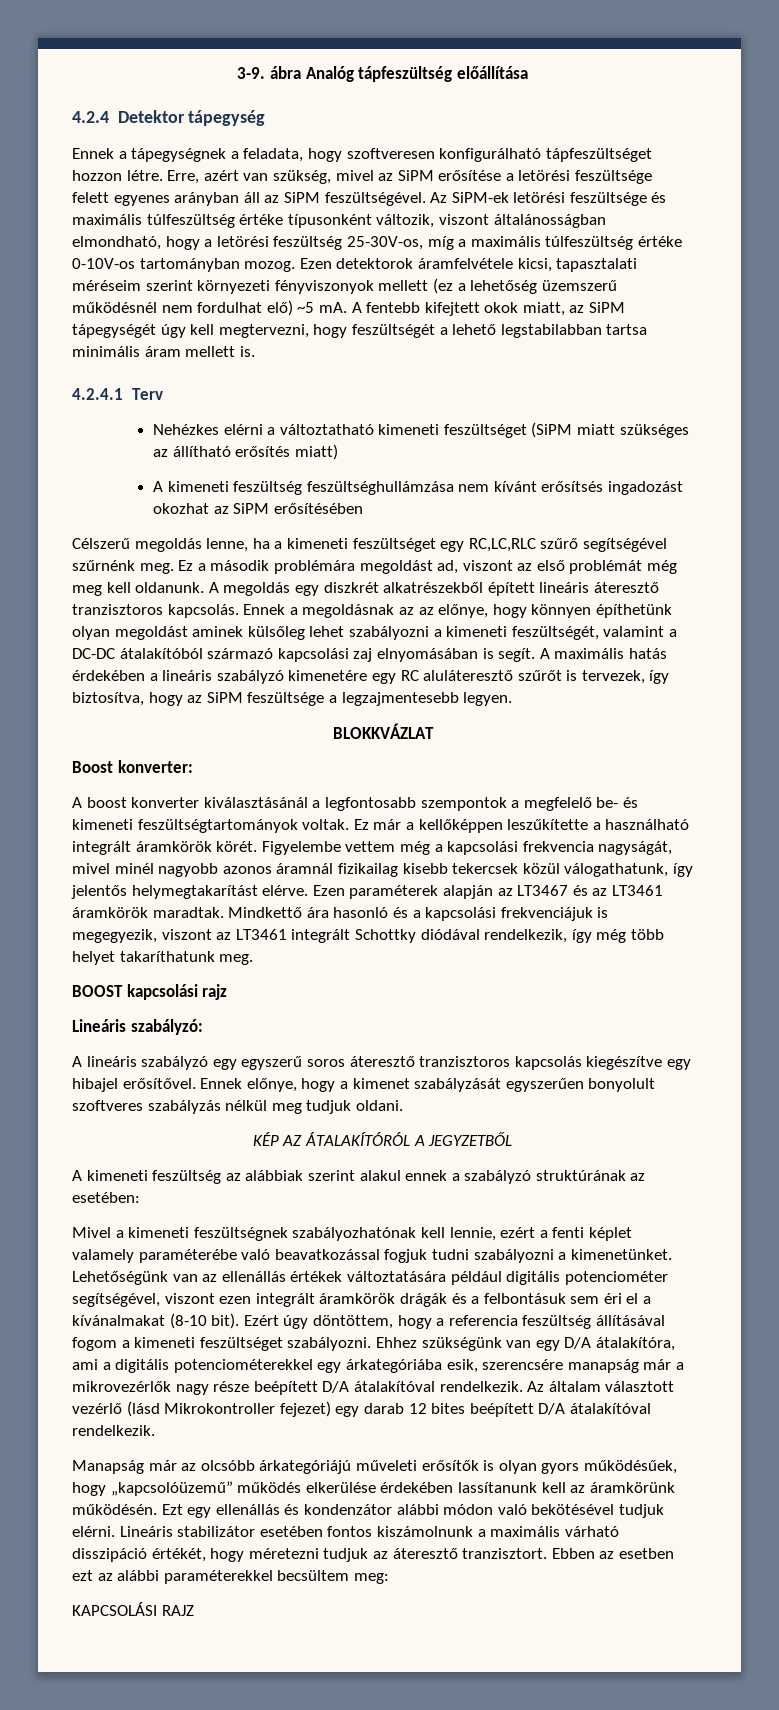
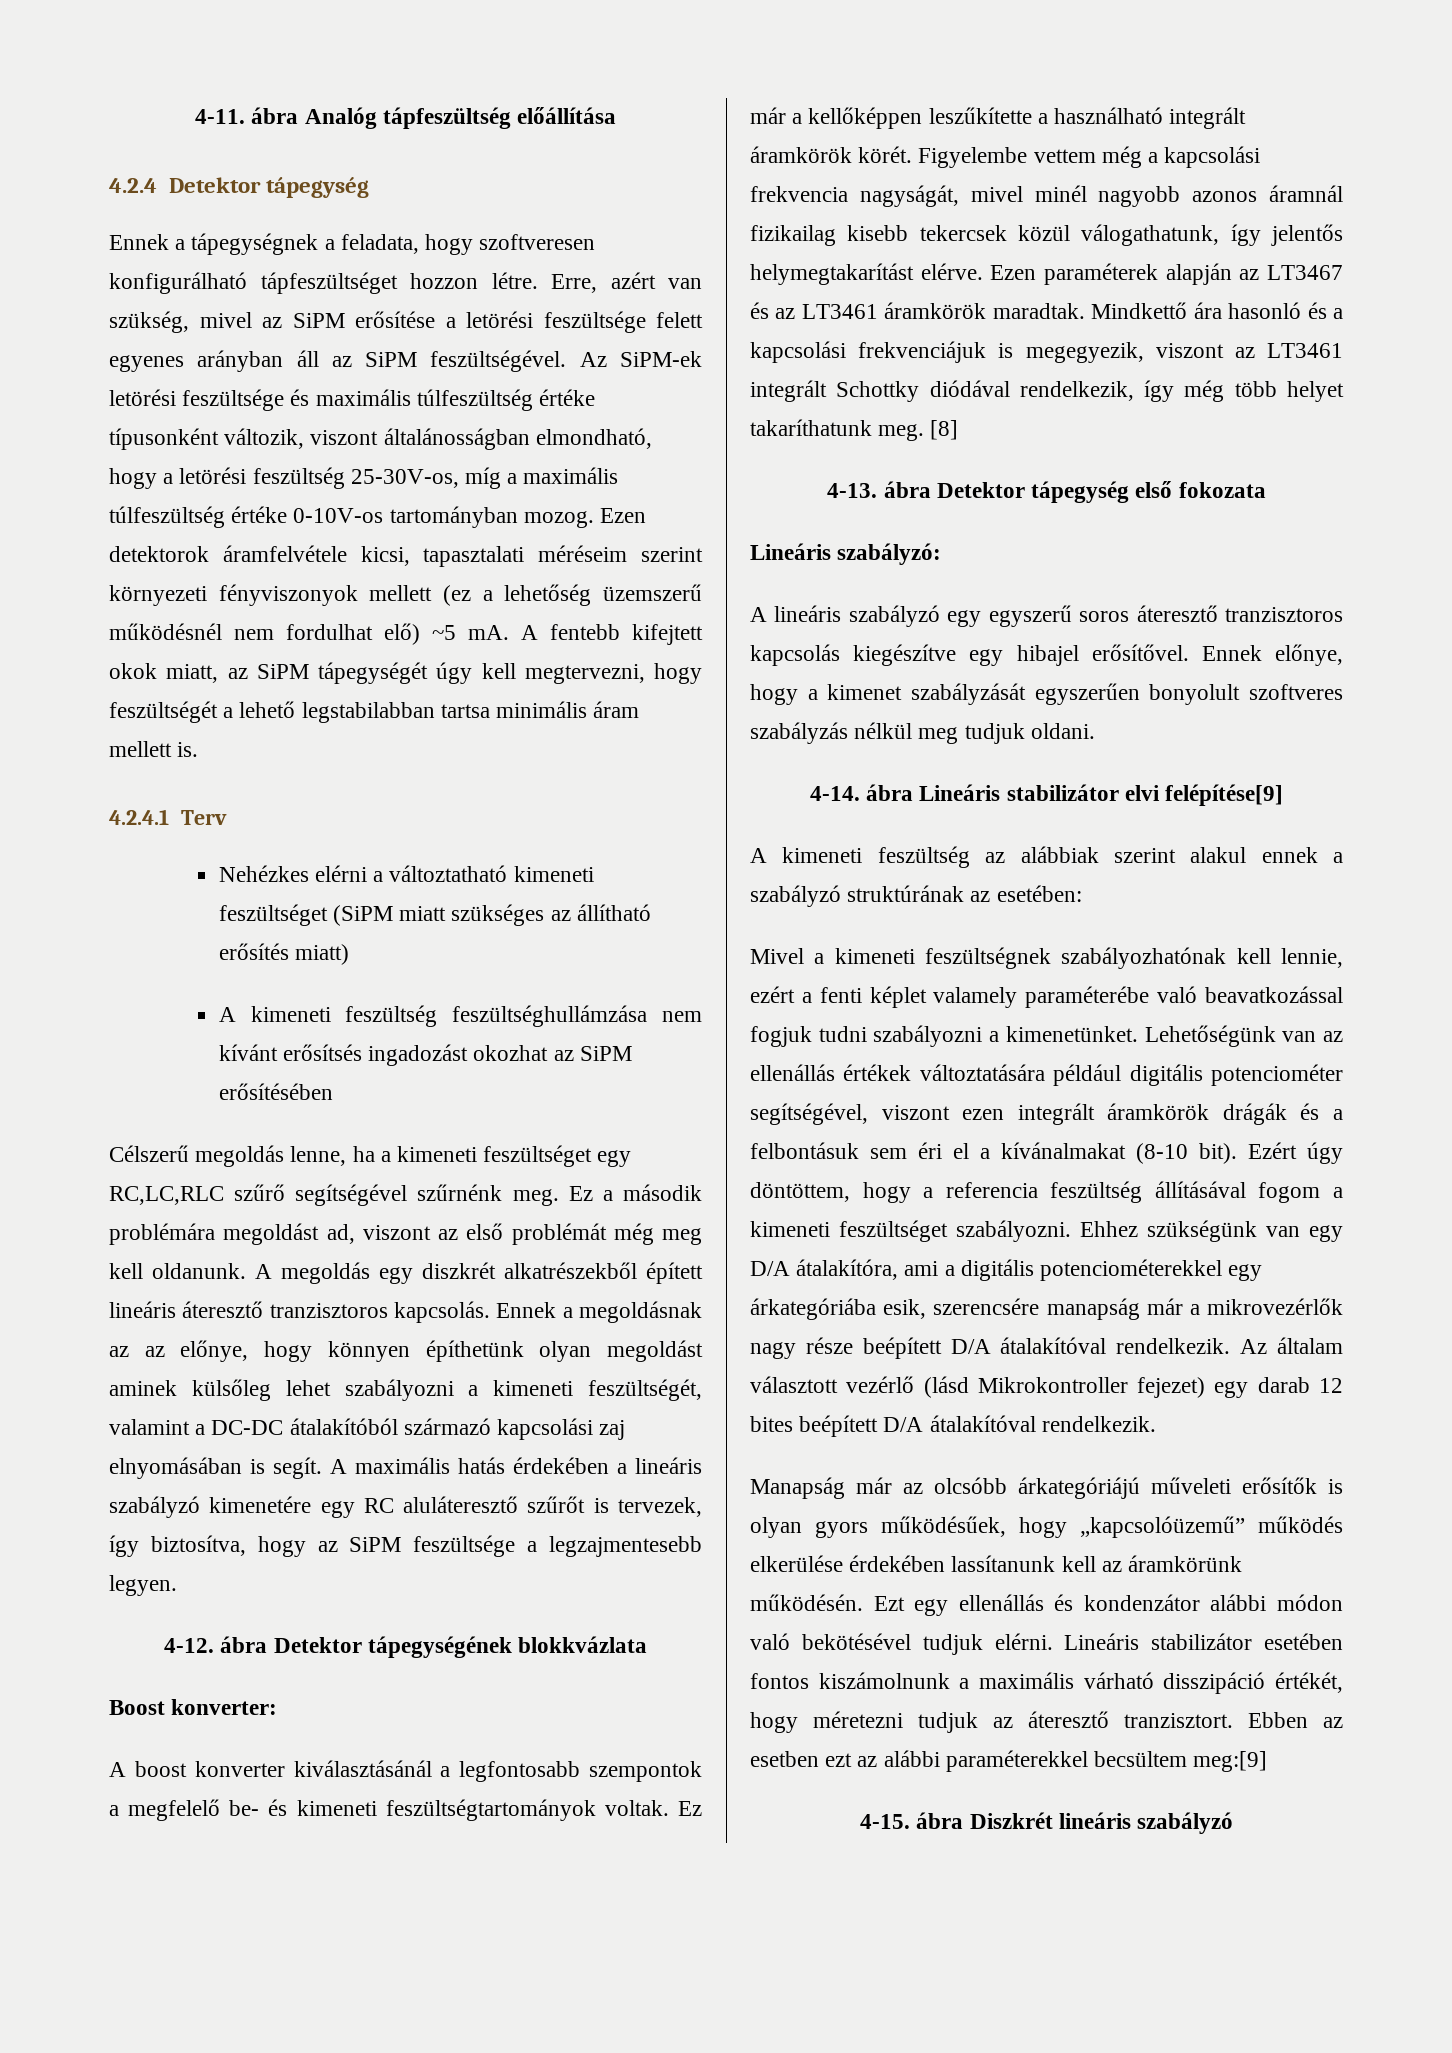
[237,67,266,79] 3-9. -> [195,109,246,124] 4-11.
[332,723,434,739] BLOKKVÁZLAT -> [164,1636,647,1658] 4-12. ábra Detektor tápegységének blokkvázlata
[72,984,228,1000] // BOOST kapcsolási rajz -> [930,420,959,440] [827,481,1266,503] [8] // 4-13. ábra Detektor tápegység első fokozata
[252,1132,513,1146] KÉP AZ ÁTALAKÍTÓRÓL A JEGYZETBŐL -> [809,784,1284,806] 4-14. ábra Lineáris stabilizátor elvi felépítése[9]
[353,1573,389,1584] [72,1602,194,1616] meg: // KAPCSOLÁSI RAJZ -> [1193,1751,1268,1772] [860,1812,1233,1834] meg:[9] // 4-15. ábra Diszkrét lineáris szabályzó

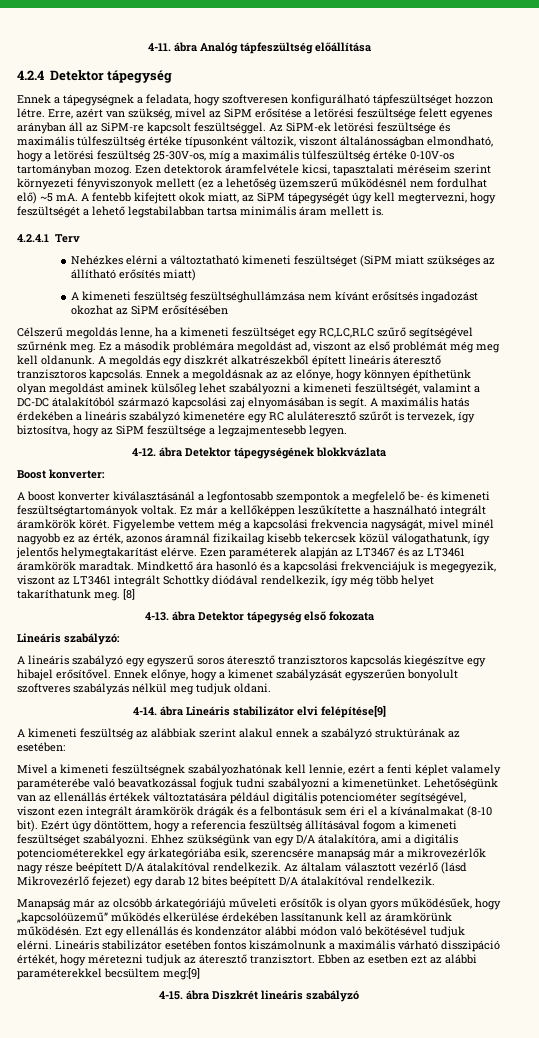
[365,350,567,372] SiPM feszültségével. -> [101,122,266,134] SiPM-re kapcsolt feszültséggel.
(1181, 196) none -> [63,533,123,544] ez az érték,
[977,1377,1128,1393] Mikrokontroller -> [17,876,89,886] Mikrovezérlő

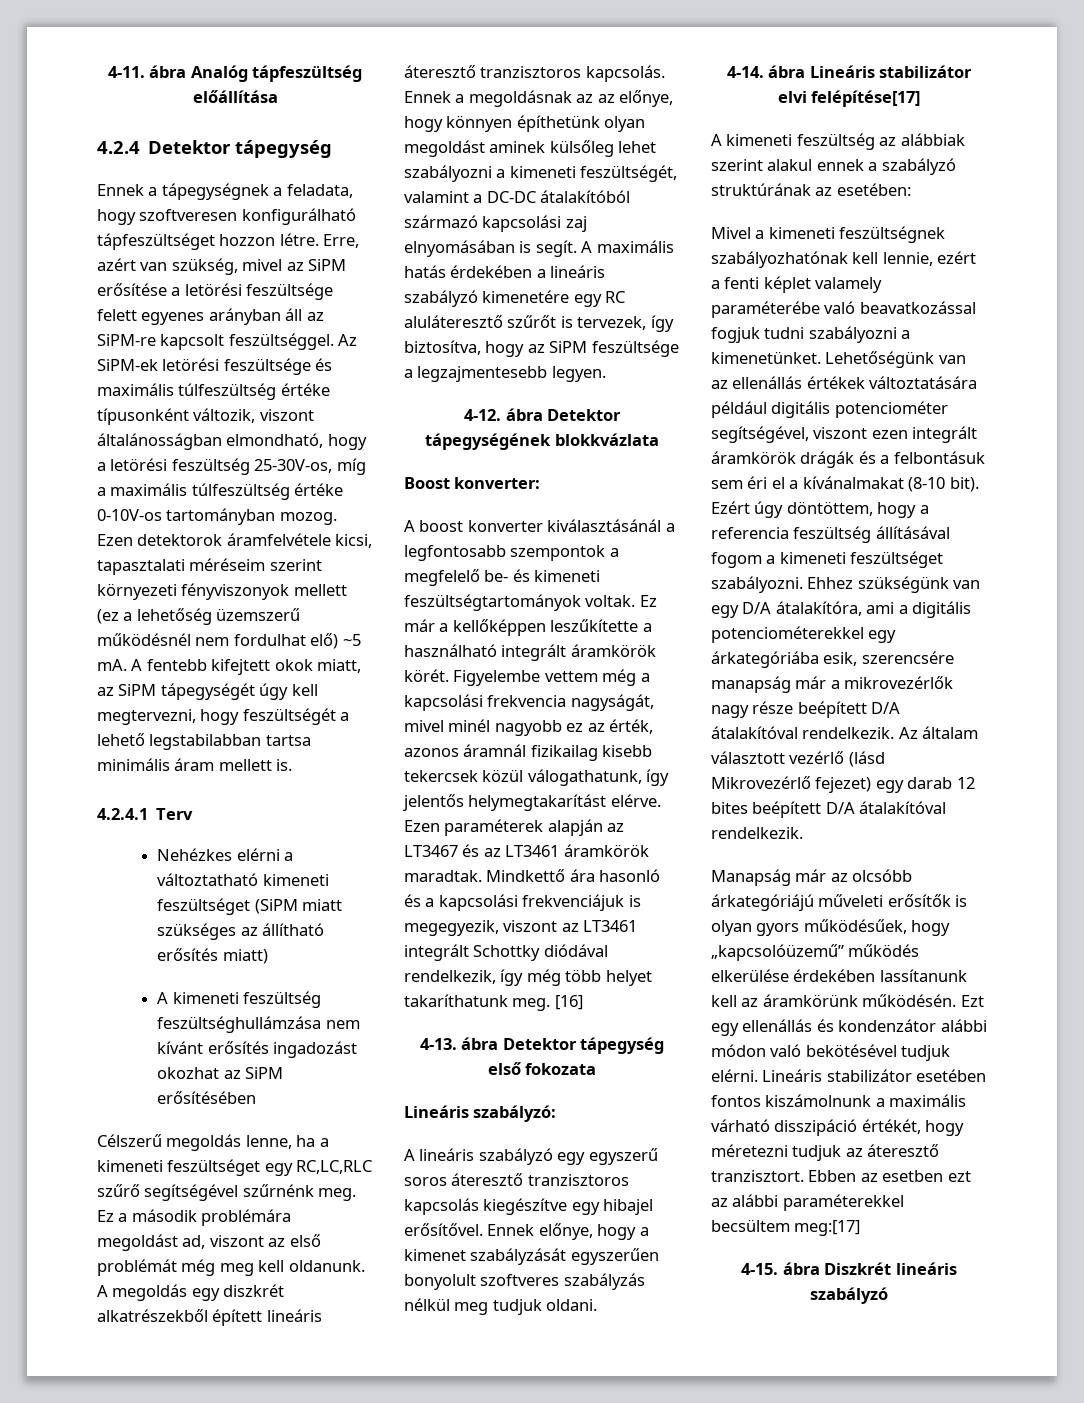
[372,291,419,301] erősítsés -> [207,1041,269,1054] erősítés
[123,589,135,600] [8] -> [554,995,583,1010] [16]
[320,705,386,718] felépítése[9] -> [811,90,921,107] felépítése[17]
[163,968,200,980] meg:[9] -> [794,1220,861,1236] meg:[17]

